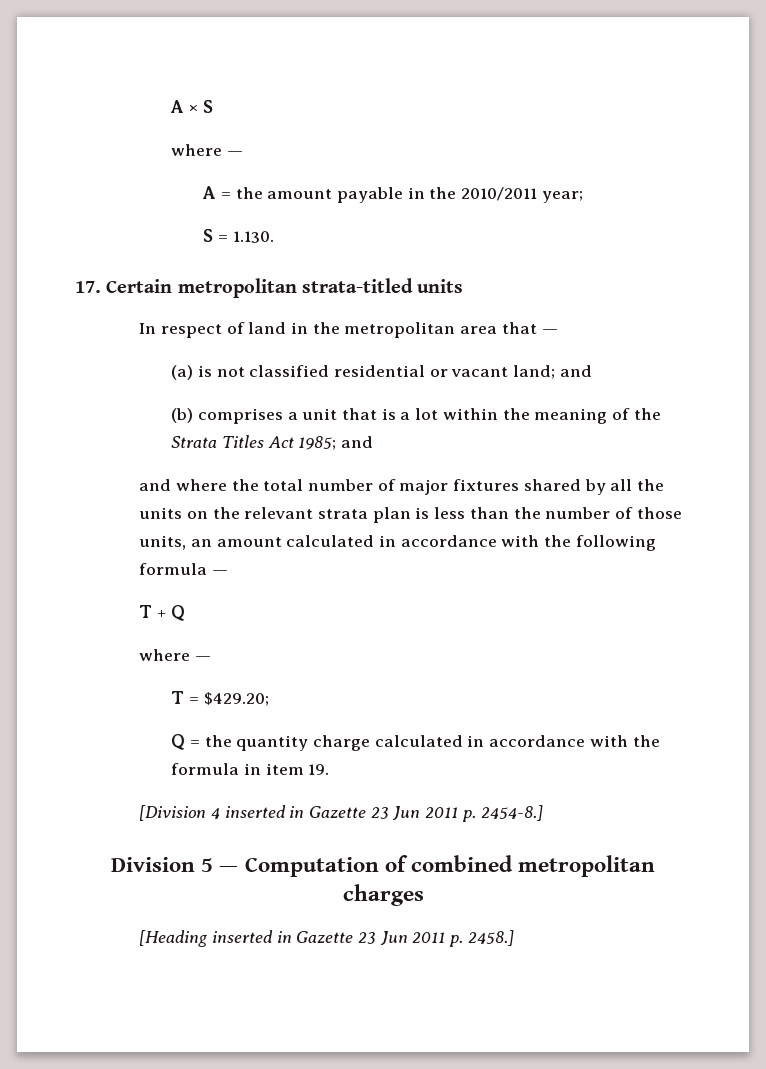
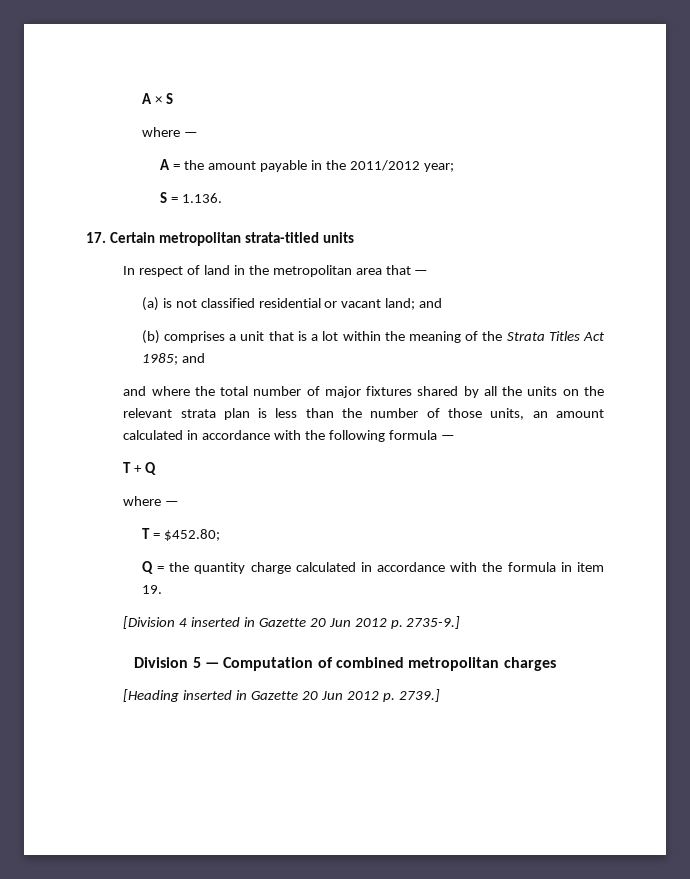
[461,187,538,201] 2010/2011 -> [349,160,420,171] 2011/2012
[232,231,274,243] 1.130. -> [182,193,223,203] 1.136.
[203,692,269,706] $429.20; -> [163,529,220,541] $452.80;
[370,805,543,822] 23 Jun 2011 p. 2454-8.] -> [309,616,461,629] 20 Jun 2012 p. 2735-9.]
[357,930,514,947] 23 Jun 2011 p. 2458.] -> [301,689,440,702] 20 Jun 2012 p. 2739.]

